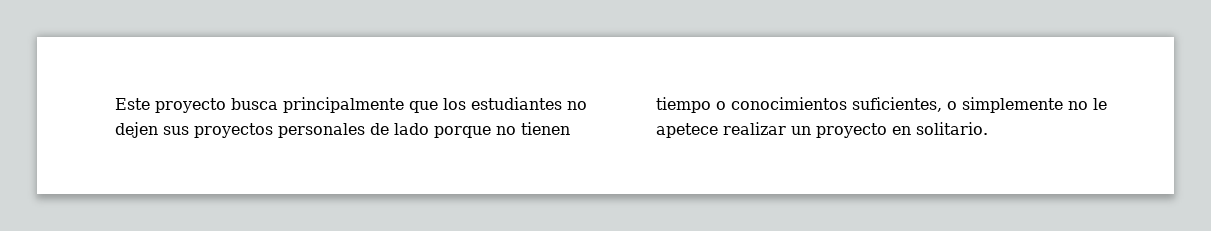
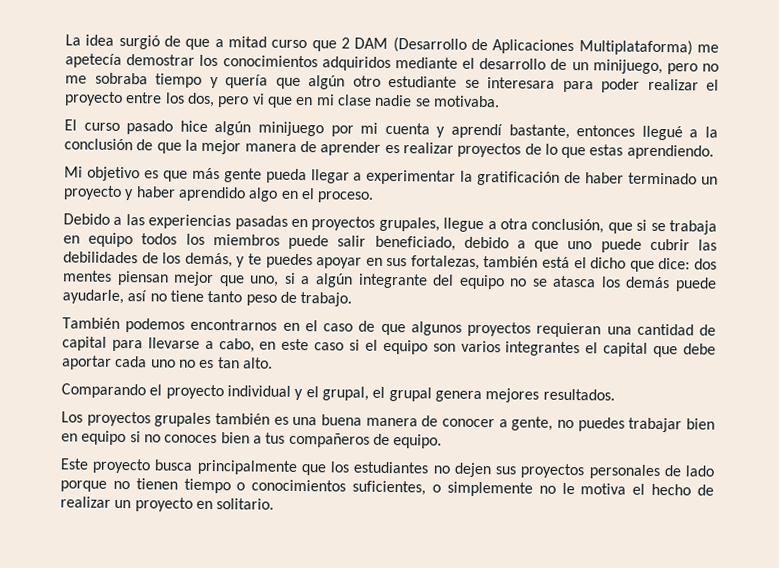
(115, 104) none -> [65,34,719,56] [65,53,720,75] [65,72,719,93] [64,91,500,108] [64,119,719,141] [64,138,714,160] [64,166,719,186] [63,185,375,203] [63,213,717,235] [63,232,717,253] [63,251,717,272] [63,270,717,292] [62,289,353,307] [62,317,717,338] [62,336,716,358] [62,355,273,370] [61,383,615,403] [61,411,715,433] [61,430,443,449] La idea surgió de que a mitad curso que 2 DAM (Desarrollo de Aplicaciones Multiplataforma) me apetecía demostrar los conocimientos adquiridos mediante el desarrollo de un minijuego, pero no me sobraba tiempo y quería que algún otro estudiante se interesara para poder realizar el proyecto entre los dos, pero vi que en mi clase nadie se motivaba. // El curso pasado hice algún minijuego por mi cuenta y aprendí bastante, entonces llegué a la conclusión de que la mejor manera de aprender es realizar proyectos de lo que estas aprendiendo. // Mi objetivo es que más gente pueda llegar a experimentar la gratificación de haber terminado un proyecto y haber aprendido algo en el proceso. // Debido a las experiencias pasadas en proyectos grupales, llegue a otra conclusión, que si se trabaja en equipo todos los miembros puede salir beneficiado, debido a que uno puede cubrir las debilidades de los demás, y te puedes apoyar en sus fortalezas, también está el dicho que dice: dos mentes piensan mejor que uno, si a algún integrante del equipo no se atasca los demás puede ayudarle, así no tiene tanto peso de trabajo. // También podemos encontrarnos en el caso de que algunos proyectos requieran una cantidad de capital para llevarse a cabo, en este caso si el equipo son varios integrantes el capital que debe aportar cada uno no es tan alto. // Comparando el proyecto individual y el grupal, el grupal genera mejores resultados. // Los proyectos grupales también es una buena manera de conocer a gente, no puedes trabajar bien en equipo si no conoces bien a tus compañeros de equipo. //
[656,123,718,138] apetece -> [580,483,714,496] motiva el hecho de

